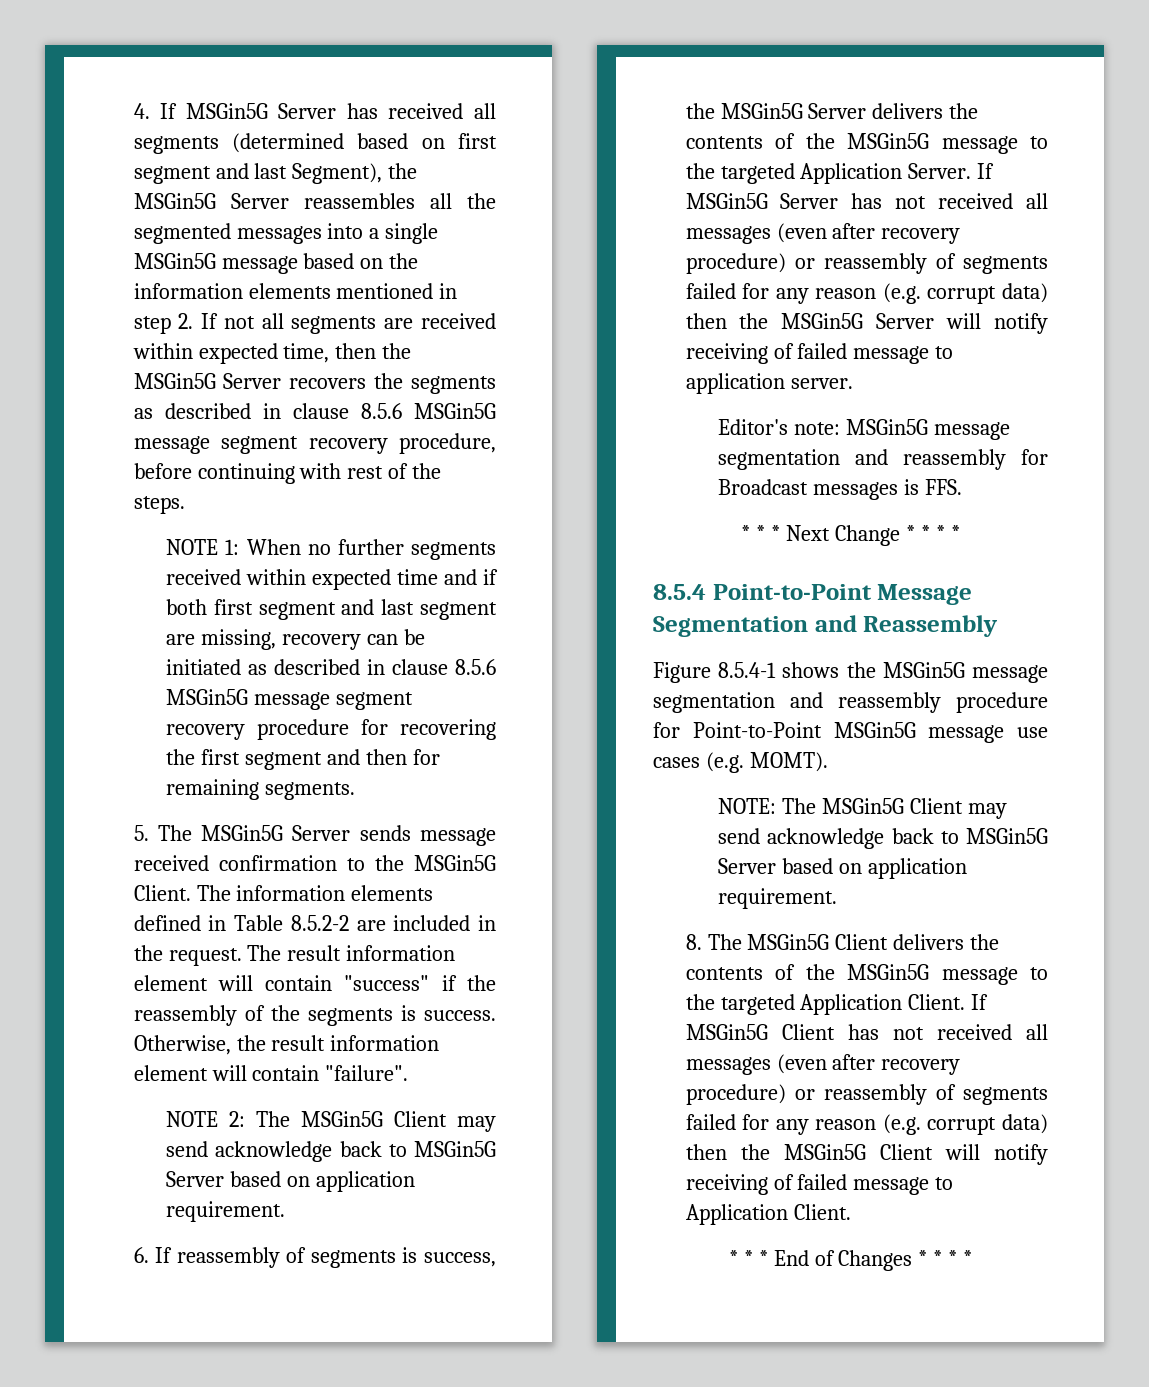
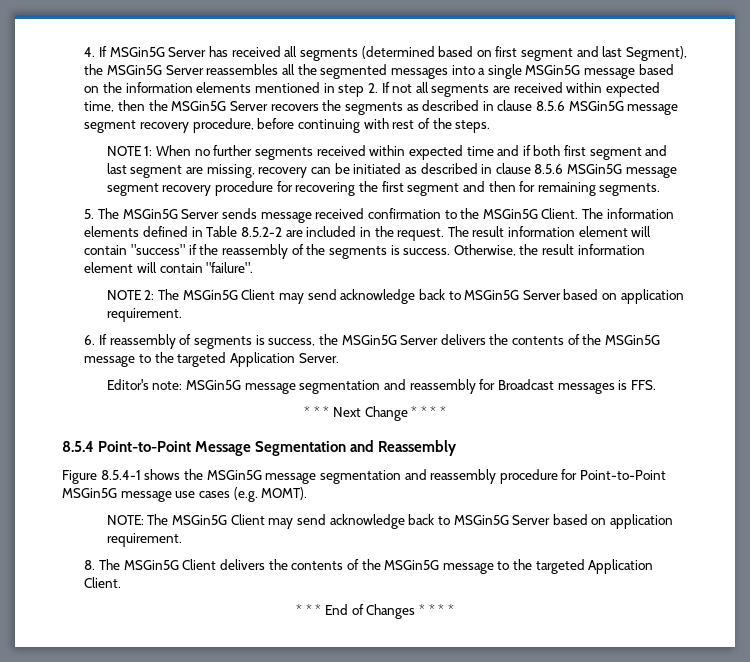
[977,163,995,179] [685,193,1048,209] [685,223,961,244] [685,253,1048,274] [685,283,1048,304] [685,313,1048,334] [685,343,954,364] [685,373,853,394] If MSGin5G Server has not received all messages (even after recovery procedure) or reassembly of segments failed for any reason (e.g. corrupt data) then the MSGin5G Server will notify receiving of failed message to application server. -> (339, 358) none
[971,994,989,1010] [685,1024,1048,1040] [685,1054,961,1075] [685,1084,1048,1105] [685,1114,1048,1135] [685,1144,1048,1165] [685,1174,954,1195] [685,1204,851,1225] If MSGin5G Client has not received all messages (even after recovery procedure) or reassembly of segments failed for any reason (e.g. corrupt data) then the MSGin5G Client will notify receiving of failed message to Application Client. -> (122, 582) none

